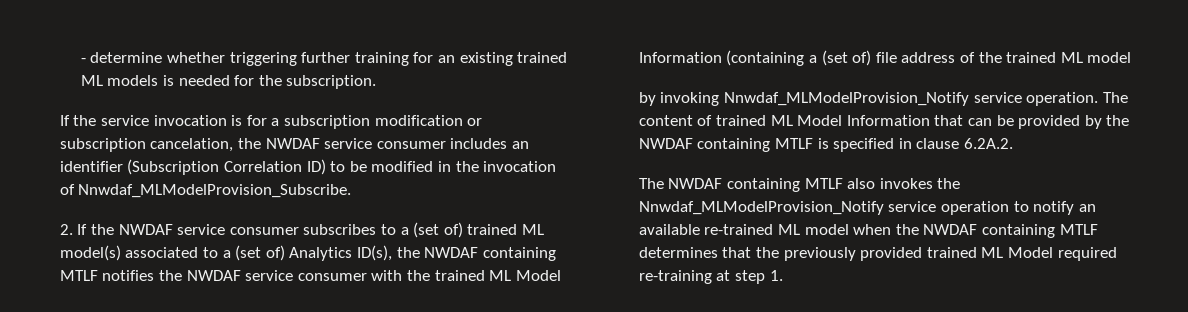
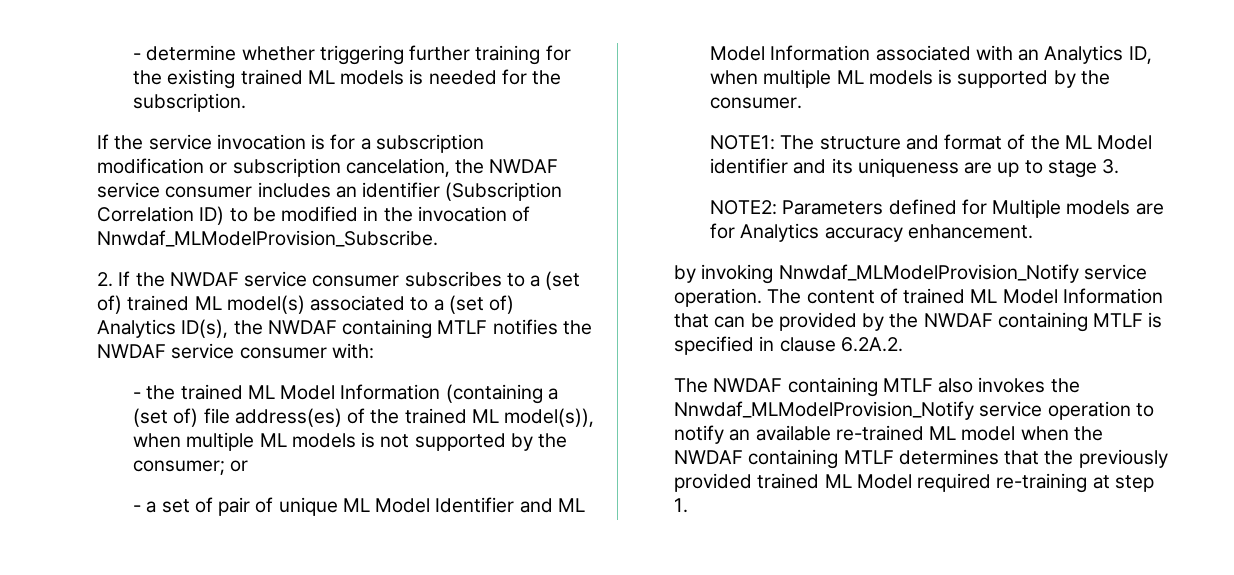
[437,55,455,63] an -> [133,70,163,85] the
[371,270,403,281] with -> [331,343,374,359] [133,392,142,399] with: // -
[901,52,956,63] address -> [234,408,342,427] address(es)
[1087,52,1132,63] model -> [504,408,595,427] [133,432,568,451] [133,460,249,475] [133,497,585,516] [710,45,1152,64] [710,69,1110,88] [710,97,803,109] [710,134,1153,150] [710,158,1120,178] [710,199,1164,218] [710,223,1033,242] model(s)), when multiple ML models is not supported by the consumer; or // - a set of pair of unique ML Model Identifier and ML Model Information associated with an Analytics ID, when multiple ML models is supported by the consumer. // NOTE1: The structure and format of the ML Model identifier and its uniqueness are up to stage 3. // NOTE2: Parameters defined for Multiple models are for Analytics accuracy enhancement.

